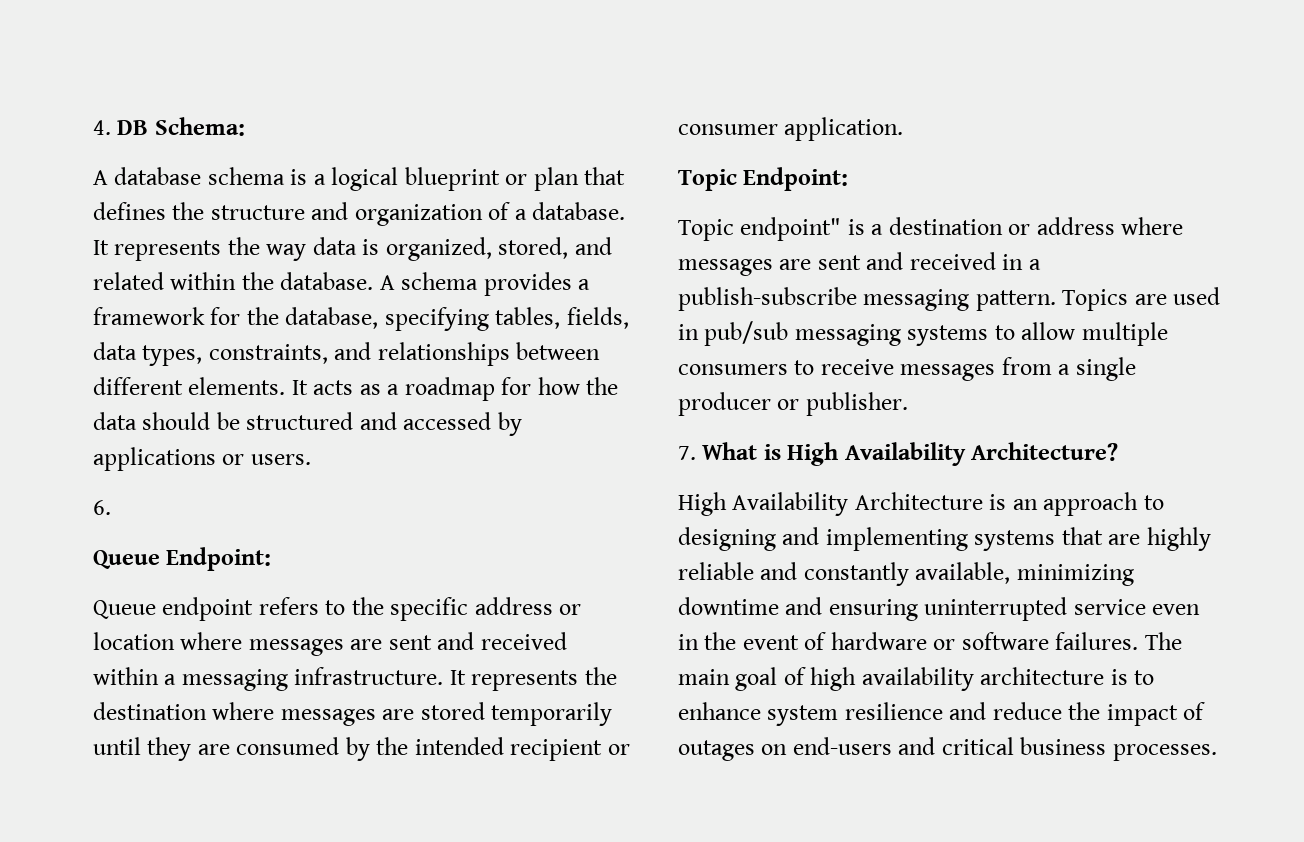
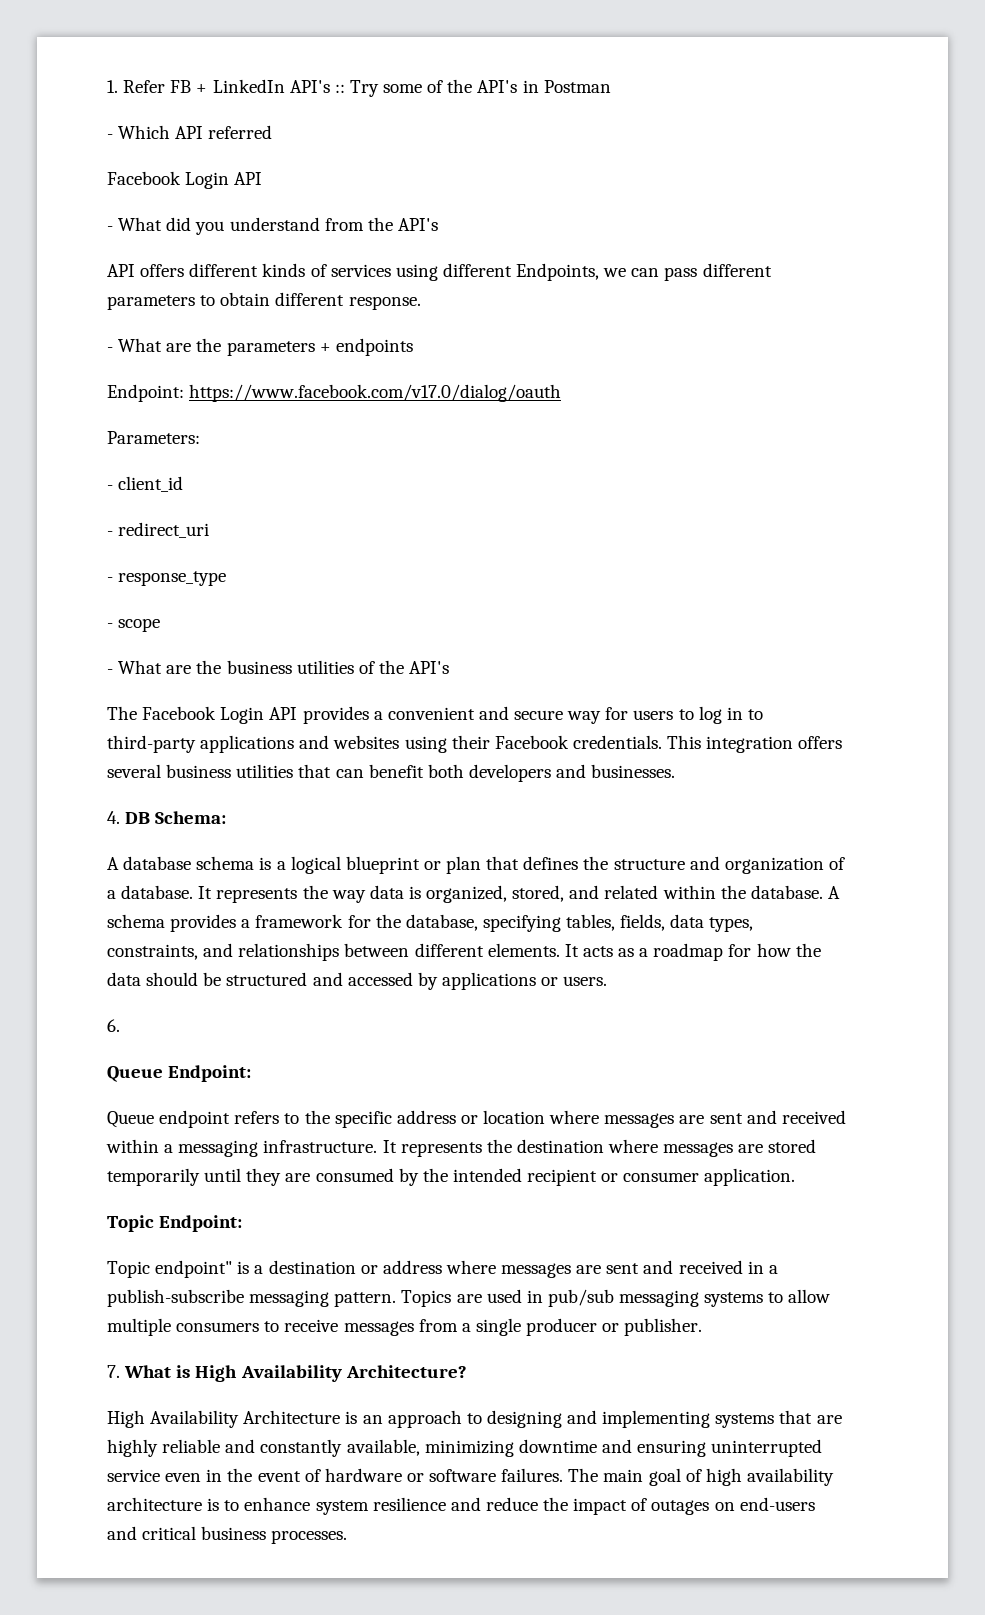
(93, 127) none -> [107,79,611,97] [107,125,273,139] [107,171,263,189] [107,217,438,235] [107,263,772,281] [107,292,421,310] [107,338,413,356] [107,384,562,402] [107,431,200,444] [107,476,184,492] [107,522,210,538] [107,571,227,586] [107,618,161,632] [107,660,450,674] [107,706,763,724] [107,735,843,753] [107,764,676,782] 1. Refer FB + LinkedIn API's :: Try some of the API's in Postman // - Which API referred // Facebook Login API // - What did you understand from the API's // API offers different kinds of services using different Endpoints, we can pass different parameters to obtain different response. // - What are the parameters + endpoints // Endpoint: https://www.facebook.com/v17.0/dialog/oauth // Parameters: // - client_id // - redirect_uri // - response_type // - scope // - What are the business utilities of the API's // The Facebook Login API provides a convenient and secure way for users to log in to third-party applications and websites using their Facebook credentials. This integration offers several business utilities that can benefit both developers and businesses. //

